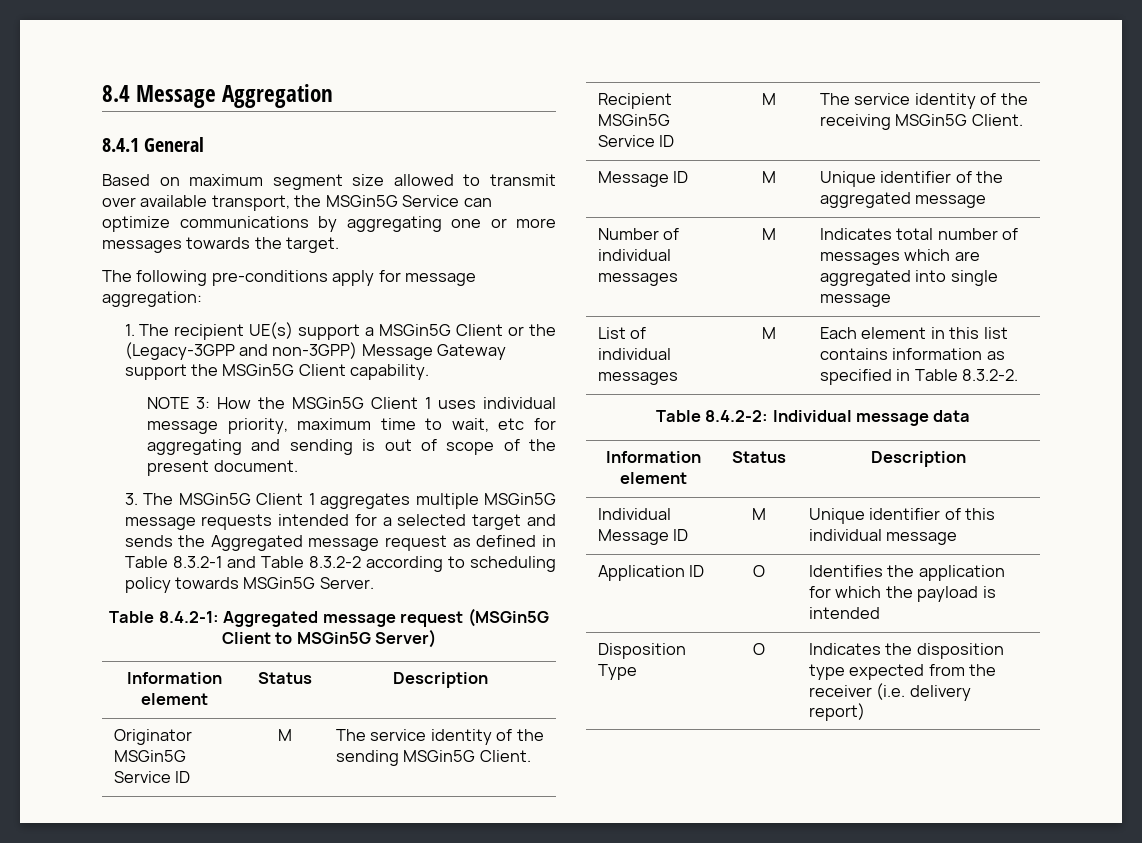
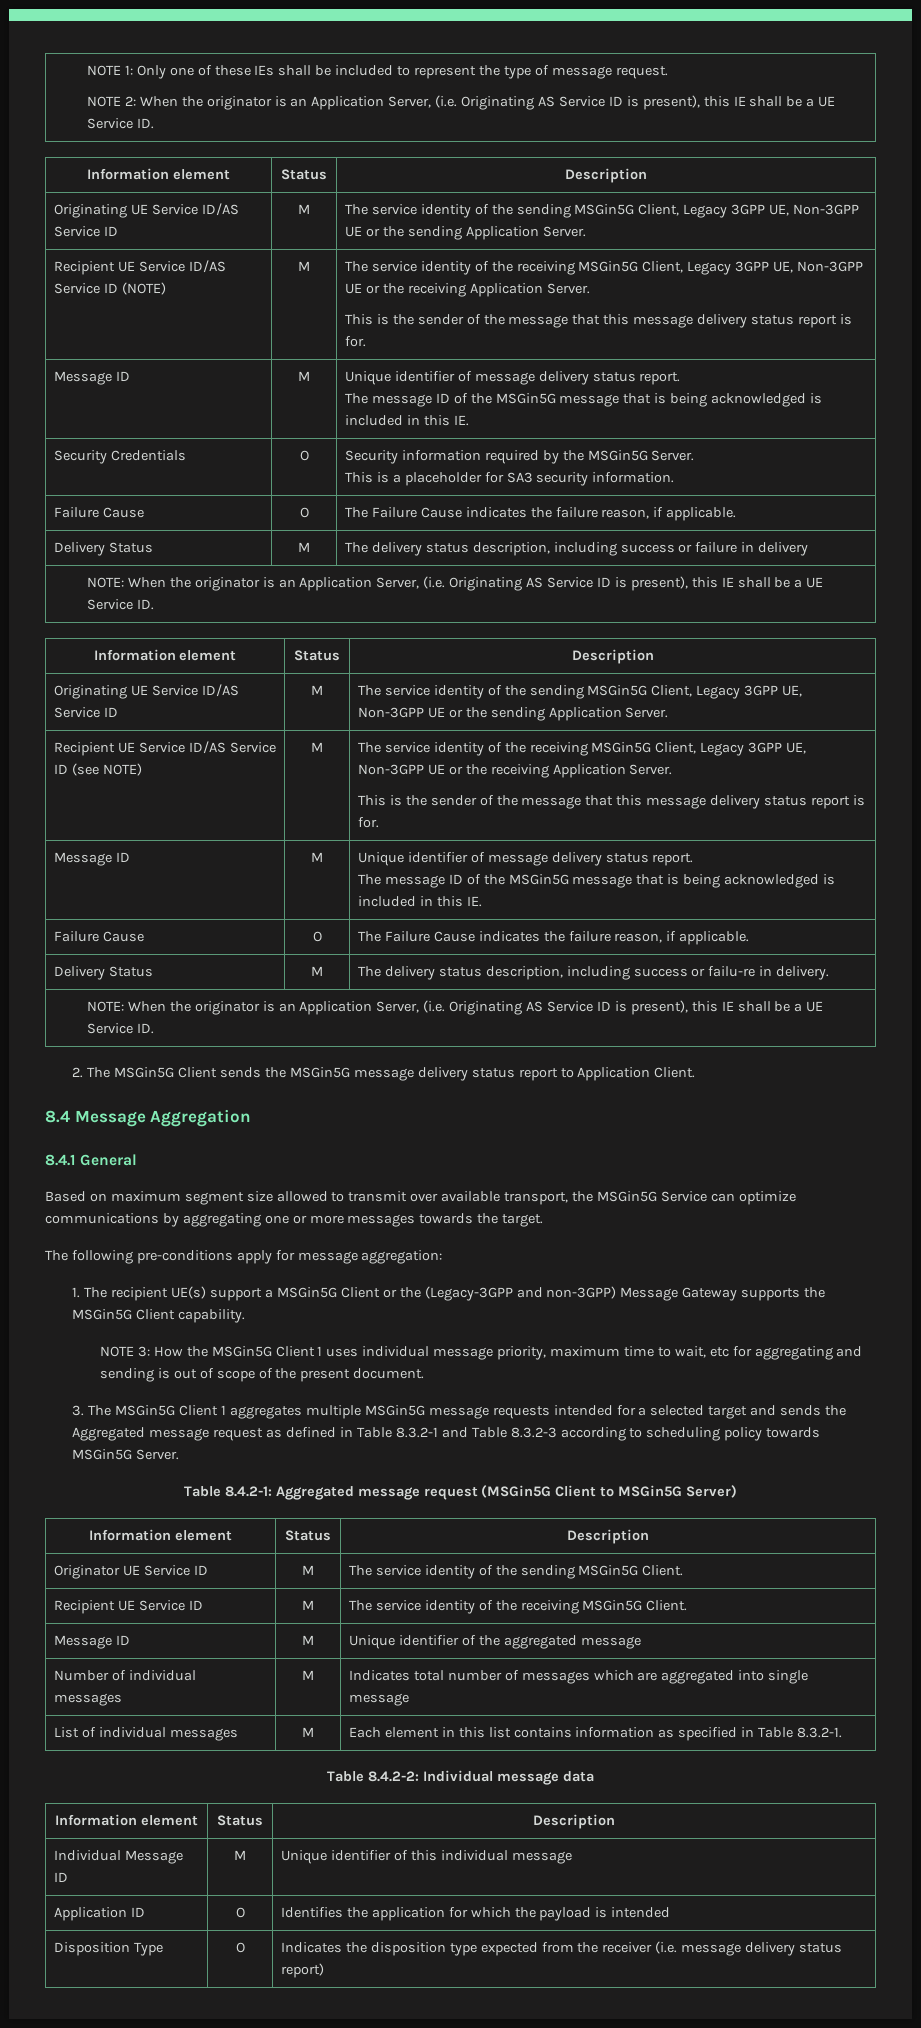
(102, 93) none -> [86,65,668,79] [86,95,836,110] [86,118,154,129] [87,168,230,180] [281,169,327,180] [565,168,647,183] [53,203,239,218] [53,226,118,237] [298,204,310,214] [344,204,860,218] [344,226,586,240] [53,260,226,275] [53,282,166,295] [298,261,310,271] [344,261,864,275] [344,283,590,297] [344,314,852,328] [344,336,366,347] [53,371,130,385] [298,371,310,381] [344,371,681,385] [344,393,823,407] [344,415,469,426] [53,450,186,464] [299,450,309,461] [344,450,695,464] [344,472,675,486] [53,507,144,518] [299,507,309,518] [344,507,737,521] [53,542,153,556] [298,542,310,552] [344,542,809,556] [86,576,824,591] [86,599,154,610] [93,649,237,661] [294,650,340,661] [571,649,654,664] [53,684,239,699] [53,707,118,718] [310,685,323,695] [357,685,803,699] [357,707,669,721] [53,741,276,756] [53,763,142,776] [310,742,323,752] [357,742,807,756] [357,764,673,778] [357,795,865,809] [357,817,379,828] [53,852,130,866] [310,852,323,862] [357,852,694,866] [357,874,836,888] [357,896,482,907] [53,931,144,942] [312,931,322,942] [357,931,750,945] [53,966,153,980] [310,966,323,976] [357,966,830,980] [86,1000,824,1015] [86,1023,154,1034] [72,1067,696,1081] NOTE 1: Only one of these IEs shall be included to represent the type of message request. // NOTE 2: When the originator is an Application Server, (i.e. Originating AS Service ID is present), this IE shall be a UE Service ID. // Information element | Status | Description // Originating UE Service ID/AS Service ID | M | The service identity of the sending MSGin5G Client, Legacy 3GPP UE, Non-3GPP UE or the sending Application Server. // Recipient UE Service ID/AS Service ID (NOTE) | M | The service identity of the receiving MSGin5G Client, Legacy 3GPP UE, Non-3GPP UE or the receiving Application Server. // This is the sender of the message that this message delivery status report is for. // Message ID | M | Unique identifier of message delivery status report. // The message ID of the MSGin5G message that is being acknowledged is included in this IE. // Security Credentials | O | Security information required by the MSGin5G Server. // This is a placeholder for SA3 security information. // Failure Cause | O | The Failure Cause indicates the failure reason, if applicable. // Delivery Status | M | The delivery status description, including success or failure in delivery // NOTE: When the originator is an Application Server, (i.e. Originating AS Service ID is present), this IE shall be a UE Service ID. // Information element | Status | Description // Originating UE Service ID/AS Service ID | M | The service identity of the sending MSGin5G Client, Legacy 3GPP UE, Non-3GPP UE or the sending Application Server. // Recipient UE Service ID/AS Service ID (see NOTE) | M | The service identity of the receiving MSGin5G Client, Legacy 3GPP UE, Non-3GPP UE or the receiving Application Server. // This is the sender of the message that this message delivery status report is for. // Message ID | M | Unique identifier of message delivery status report. // The message ID of the MSGin5G message that is being acknowledged is included in this IE. // Failure Cause | O | The Failure Cause indicates the failure reason, if applicable. // Delivery Status | M | The delivery status description, including success or failu-re in delivery. // NOTE: When the originator is an Application Server, (i.e. Originating AS Service ID is present), this IE shall be a UE Service ID. // 2. The MSGin5G Client sends the MSGin5G message delivery status report to Application Client. //
[124,364,187,380] support -> [741,1288,801,1301] supports
[308,556,361,568] 8.3.2-2 -> [510,1427,557,1438] 8.3.2-3
[113,750,186,762] MSGin5G -> [122,1565,140,1576] UE
[597,114,670,126] MSGin5G -> [117,1600,135,1611] UE
[962,369,1019,381] 8.3.2-2. -> [797,1727,843,1738] 8.3.2-1.
[909,685,971,701] delivery -> [681,1942,843,1956] message delivery status

